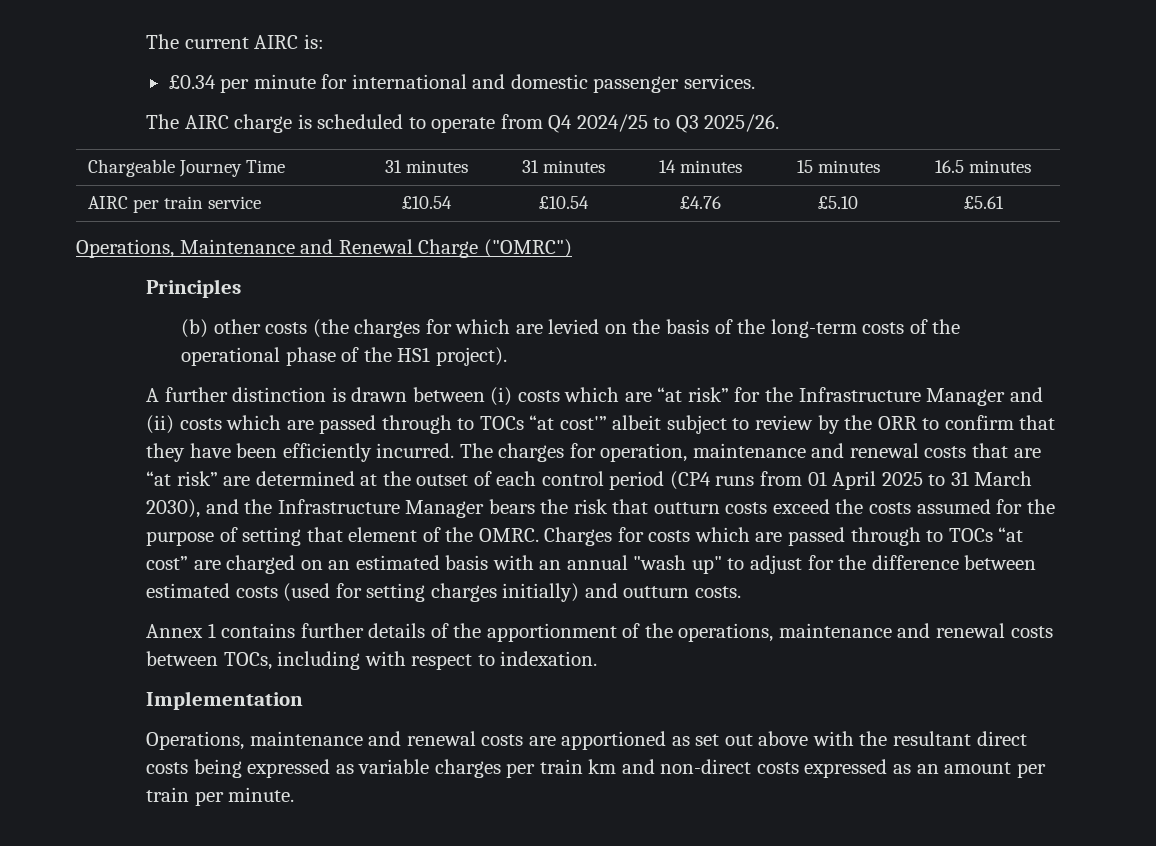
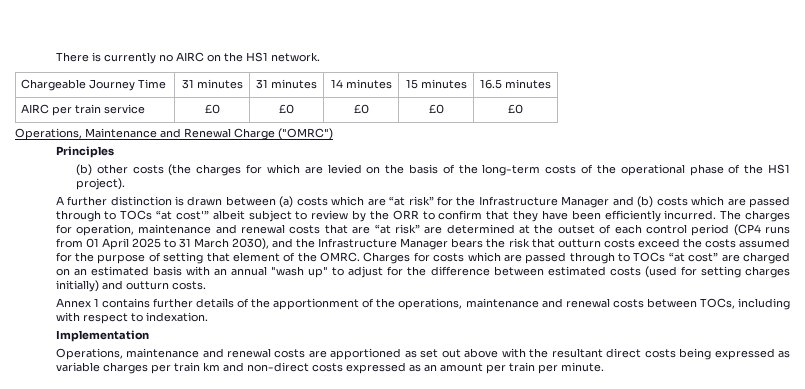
[146,34,324,49] [168,74,755,93] [146,114,780,133] The current AIRC is: // £0.34 per minute for international and domestic passenger services. // The AIRC charge is scheduled to operate from Q4 2024/25 to Q3 2025/26. -> [55,52,320,64] There is currently no AIRC on the HS1 network.
[401,196,452,209] [538,196,589,209] [680,196,721,209] [818,196,858,209] [963,196,1004,209] £10.54 | £10.54 | £4.76 | £5.10 | £5.61 -> [204,104,220,114] [279,104,294,114] [353,104,369,114] [428,104,444,114] [508,104,523,114] £0 | £0 | £0 | £0 | £0
[490,387,513,406] (i) -> [279,196,294,208] (a)
[146,415,175,434] (ii) -> [637,196,654,208] (b)

